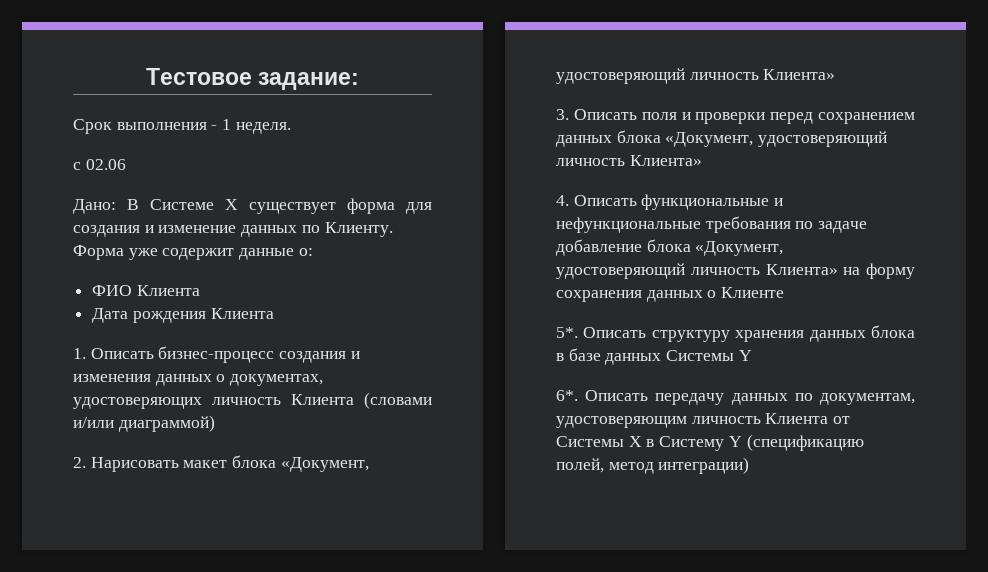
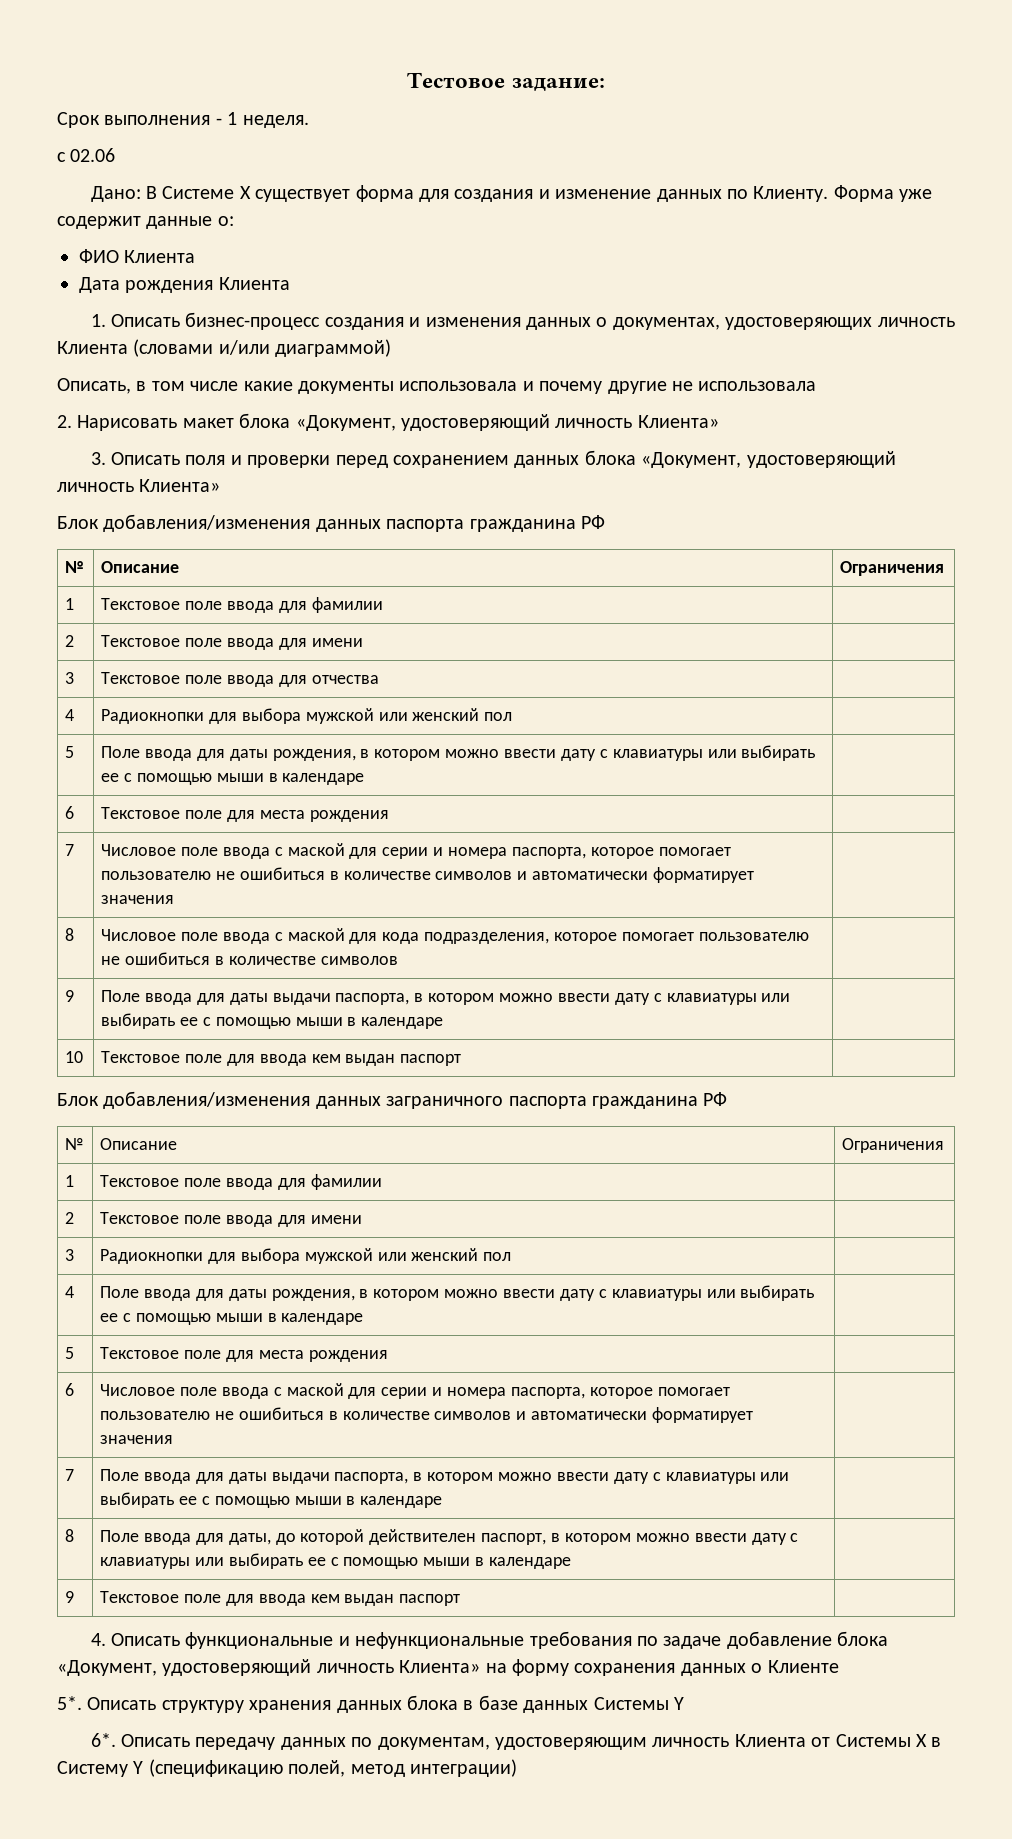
(215, 423) none -> [57,378,817,394] // Описать, в том числе какие документы использовала и почему другие не использовала
(702, 160) none -> [57,514,605,532] [65,561,85,573] [101,561,180,573] [840,561,945,576] [65,598,75,610] [101,597,383,613] [65,635,75,647] [101,635,363,650] [65,672,75,684] [101,672,379,687] [65,709,75,721] [101,708,513,724] [65,746,75,758] [101,745,816,761] [101,773,365,785] [65,806,75,819] [101,807,389,822] [65,844,75,856] [101,843,731,859] [101,867,755,883] [101,895,175,904] [65,928,75,941] [101,928,809,944] [101,952,398,965] [65,990,75,1002] [101,990,791,1005] [101,1013,444,1029] [65,1051,84,1063] [101,1051,462,1066] [57,1091,728,1109] [65,1138,84,1150] [100,1138,178,1150] [842,1138,945,1153] [65,1175,75,1187] [100,1174,382,1190] [65,1212,75,1224] [100,1212,362,1227] [65,1249,75,1261] [100,1248,512,1264] [65,1286,75,1298] [100,1285,815,1301] [100,1313,364,1325] [65,1347,75,1359] [100,1347,388,1362] [65,1383,75,1396] [100,1383,730,1399] [100,1407,754,1423] [100,1435,174,1444] [65,1469,75,1481] [100,1469,790,1484] [100,1492,443,1508] [65,1529,75,1542] [100,1529,799,1545] [100,1553,572,1569] [65,1591,75,1603] [100,1591,461,1606] // Блок добавления/изменения данных паспорта гражданина РФ // № | Описание | Ограничения // 1 | Текстовое поле ввода для фамилии | // 2 | Текстовое поле ввода для имени | // 3 | Текстовое поле ввода для отчества | // 4 | Радиокнопки для выбора мужской или женский пол | // 5 | Поле ввода для даты рождения, в котором можно ввести дату с клавиатуры или выбирать ее с помощью мыши в календаре | // 6 | Текстовое поле для места рождения | // 7 | Числовое поле ввода с маской для серии и номера паспорта, которое помогает пользователю не ошибиться в количестве символов и автоматически форматирует значения | // 8 | Числовое поле ввода с маской для кода подразделения, которое помогает пользователю не ошибиться в количестве символов | // 9 | Поле ввода для даты выдачи паспорта, в котором можно ввести дату с клавиатуры или выбирать ее с помощью мыши в календаре | // 10 | Текстовое поле для ввода кем выдан паспорт | // Блок добавления/изменения данных заграничного паспорта гражданина РФ // № | Описание | Ограничения // 1 | Текстовое поле ввода для фамилии | // 2 | Текстовое поле ввода для имени | // 3 | Радиокнопки для выбора мужской или женский пол | // 4 | Поле ввода для даты рождения, в котором можно ввести дату с клавиатуры или выбирать ее с помощью мыши в календаре | // 5 | Текстовое поле для места рождения | // 6 | Числовое поле ввода с маской для серии и номера паспорта, которое помогает пользователю не ошибиться в количестве символов и автоматически форматирует значения | // 7 | Поле ввода для даты выдачи паспорта, в котором можно ввести дату с клавиатуры или выбирать ее с помощью мыши в календаре | // 8 | Поле ввода для даты, до которой действителен паспорт, в котором можно ввести дату с клавиатуры или выбирать ее с помощью мыши в календаре | // 9 | Текстовое поле для ввода кем выдан паспорт |

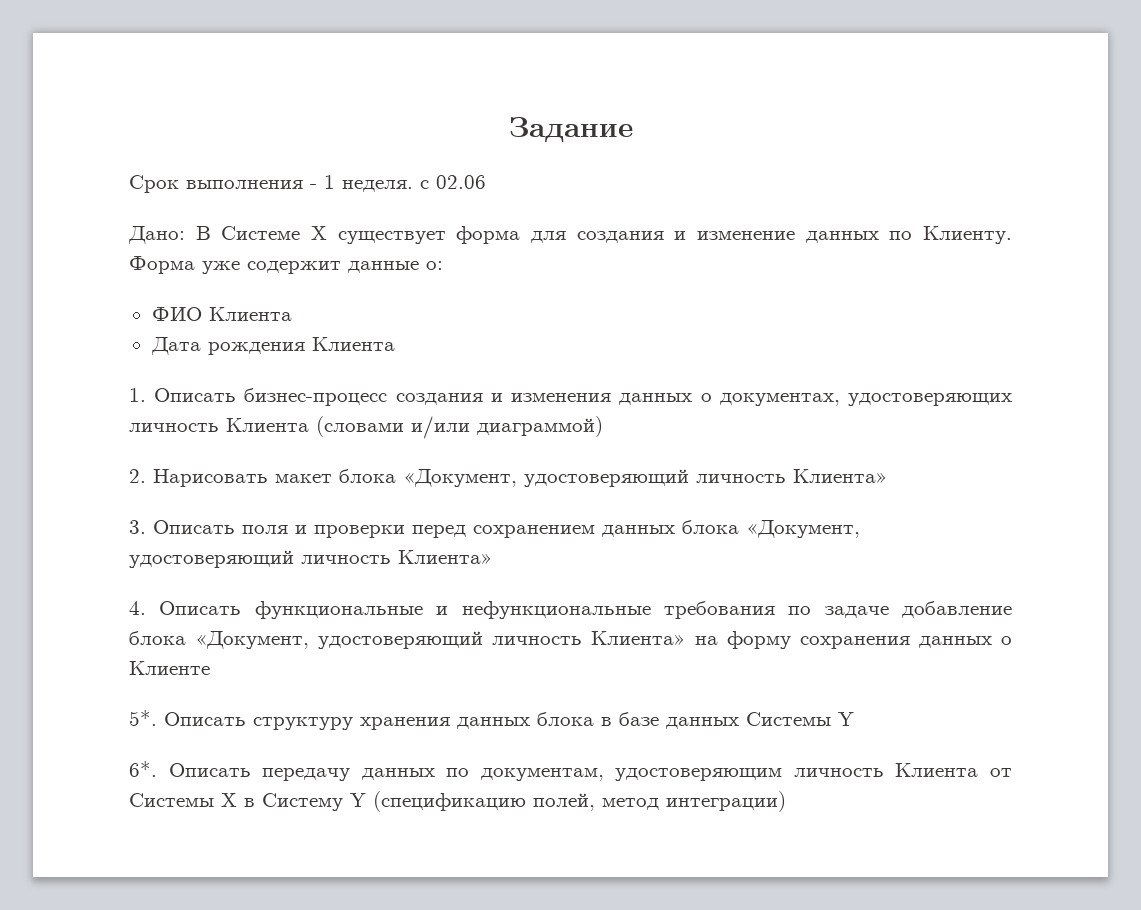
[407,72,605,92] Тестовое задание: -> [508,117,633,142] Задание
(309, 121) // -> (413, 186) none
[57,378,817,394] // Описать, в том числе какие документы использовала и почему другие не использовала -> (603, 426) none
[57,514,605,532] [65,561,85,573] [101,561,180,573] [840,561,945,576] [65,598,75,610] [101,597,383,613] [65,635,75,647] [101,635,363,650] [65,672,75,684] [101,672,379,687] [65,709,75,721] [101,708,513,724] [65,746,75,758] [101,745,816,761] [101,773,365,785] [65,806,75,819] [101,807,389,822] [65,844,75,856] [101,843,731,859] [101,867,755,883] [101,895,175,904] [65,928,75,941] [101,928,809,944] [101,952,398,965] [65,990,75,1002] [101,990,791,1005] [101,1013,444,1029] [65,1051,84,1063] [101,1051,462,1066] [57,1091,728,1109] [65,1138,84,1150] [100,1138,178,1150] [842,1138,945,1153] [65,1175,75,1187] [100,1174,382,1190] [65,1212,75,1224] [100,1212,362,1227] [65,1249,75,1261] [100,1248,512,1264] [65,1286,75,1298] [100,1285,815,1301] [100,1313,364,1325] [65,1347,75,1359] [100,1347,388,1362] [65,1383,75,1396] [100,1383,730,1399] [100,1407,754,1423] [100,1435,174,1444] [65,1469,75,1481] [100,1469,790,1484] [100,1492,443,1508] [65,1529,75,1542] [100,1529,799,1545] [100,1553,572,1569] [65,1591,75,1603] [100,1591,461,1606] // Блок добавления/изменения данных паспорта гражданина РФ // № | Описание | Ограничения // 1 | Текстовое поле ввода для фамилии | // 2 | Текстовое поле ввода для имени | // 3 | Текстовое поле ввода для отчества | // 4 | Радиокнопки для выбора мужской или женский пол | // 5 | Поле ввода для даты рождения, в котором можно ввести дату с клавиатуры или выбирать ее с помощью мыши в календаре | // 6 | Текстовое поле для места рождения | // 7 | Числовое поле ввода с маской для серии и номера паспорта, которое помогает пользователю не ошибиться в количестве символов и автоматически форматирует значения | // 8 | Числовое поле ввода с маской для кода подразделения, которое помогает пользователю не ошибиться в количестве символов | // 9 | Поле ввода для даты выдачи паспорта, в котором можно ввести дату с клавиатуры или выбирать ее с помощью мыши в календаре | // 10 | Текстовое поле для ввода кем выдан паспорт | // Блок добавления/изменения данных заграничного паспорта гражданина РФ // № | Описание | Ограничения // 1 | Текстовое поле ввода для фамилии | // 2 | Текстовое поле ввода для имени | // 3 | Радиокнопки для выбора мужской или женский пол | // 4 | Поле ввода для даты рождения, в котором можно ввести дату с клавиатуры или выбирать ее с помощью мыши в календаре | // 5 | Текстовое поле для места рождения | // 6 | Числовое поле ввода с маской для серии и номера паспорта, которое помогает пользователю не ошибиться в количестве символов и автоматически форматирует значения | // 7 | Поле ввода для даты выдачи паспорта, в котором можно ввести дату с клавиатуры или выбирать ее с помощью мыши в календаре | // 8 | Поле ввода для даты, до которой действителен паспорт, в котором можно ввести дату с клавиатуры или выбирать ее с помощью мыши в календаре | // 9 | Текстовое поле для ввода кем выдан паспорт | -> (493, 557) none

